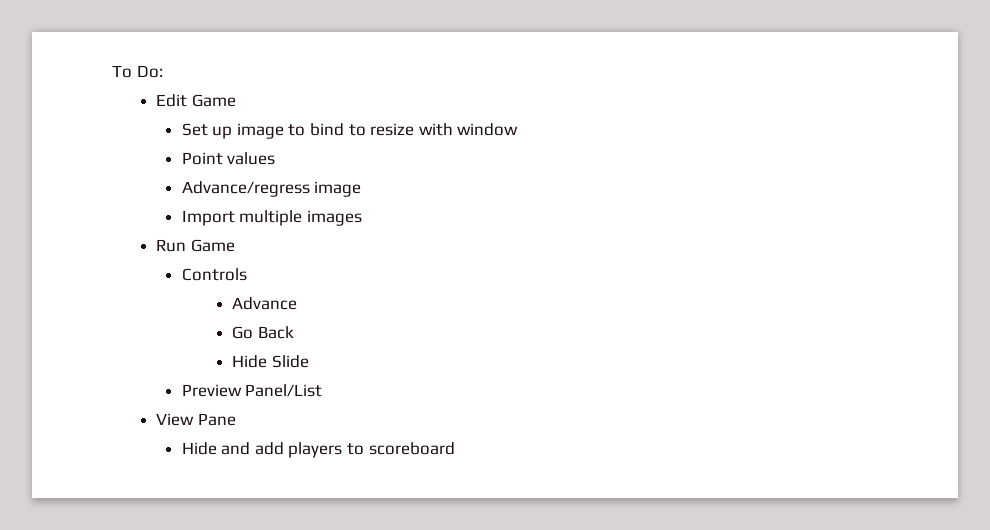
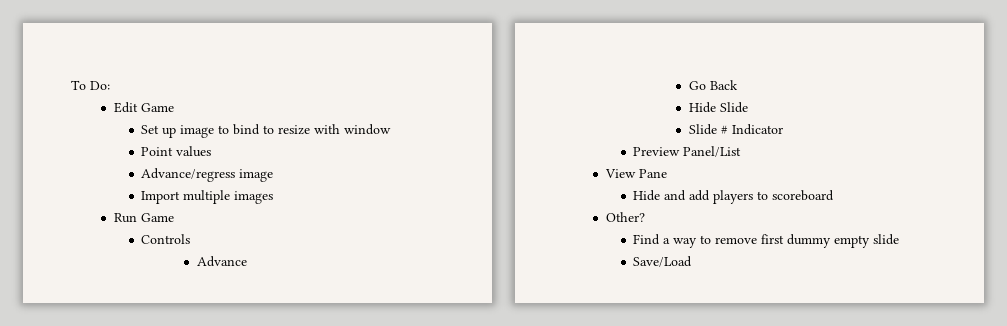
(310, 361) none -> [688,124,783,135] // Slide # Indicator
(455, 448) none -> [605,212,645,222] [633,234,900,248] [633,256,693,267] // Other? // Find a way to remove first dummy empty slide // Save/Load

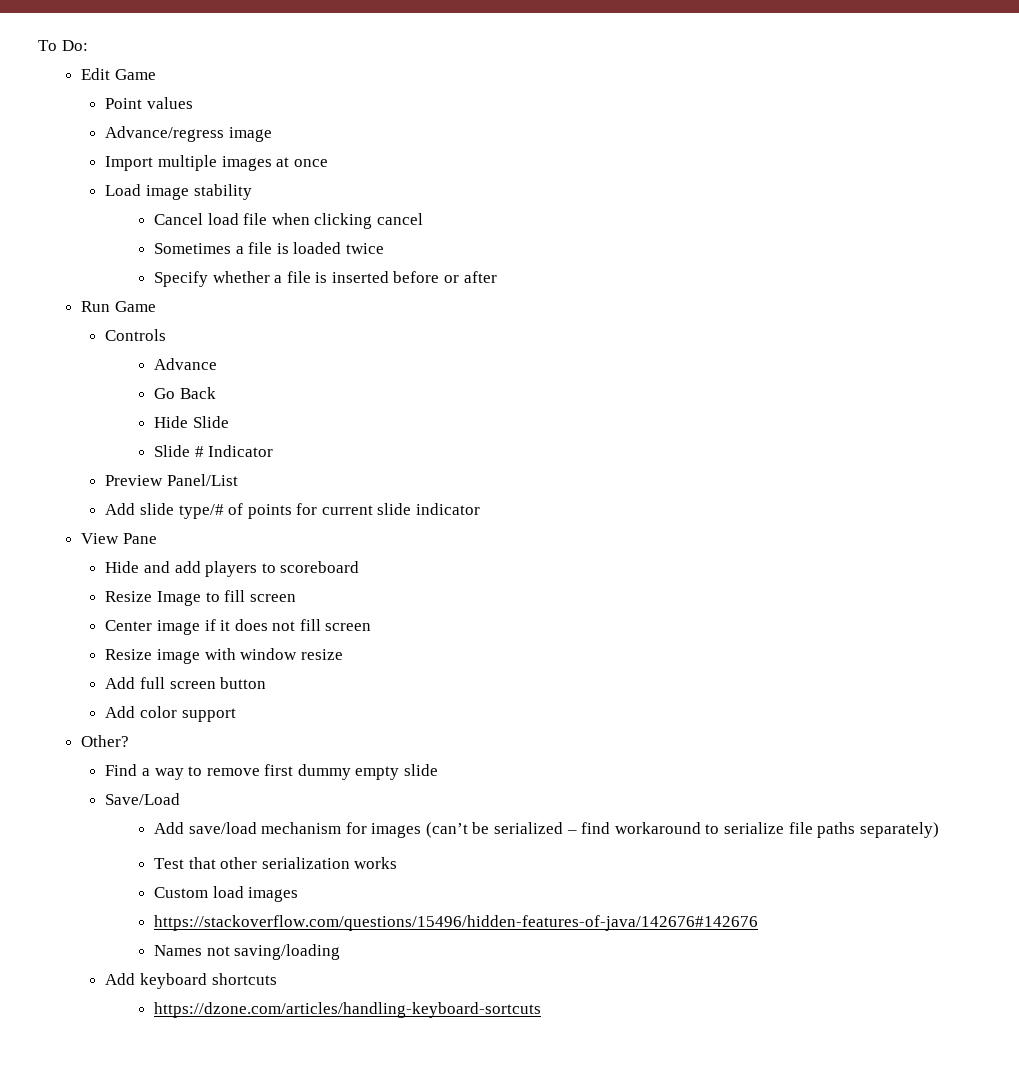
[141,124,392,138] // Set up image to bind to resize with window -> (156, 74) none
(274, 197) none -> [276,157,328,167] [105,184,252,200] [153,213,423,229] [153,242,384,254] [153,271,497,287] at once // Load image stability // Cancel load file when clicking cancel // Sometimes a file is loaded twice // Specify whether a file is inserted before or after
(742, 151) none -> [105,503,481,519] // Add slide type/# of points for current slide indicator
(835, 195) none -> [105,590,296,606] [105,619,372,635] [105,648,343,664] [105,677,267,689] [105,706,236,722] // Resize Image to fill screen // Center image if it does not fill screen // Resize image with window resize // Add full screen button // Add color support
(693, 261) none -> [153,822,939,838] [153,857,398,869] [153,886,299,902] [153,915,758,931] [153,944,341,960] [105,973,277,989] [153,1002,541,1018] // Add save/load mechanism for images (can’t be serialized – find workaround to serialize file paths separately) // Test that other serialization works // Custom load images // https://stackoverflow.com/questions/15496/hidden-features-of-java/142676#142676 // Names not saving/loading // Add keyboard shortcuts // https://dzone.com/articles/handling-keyboard-sortcuts

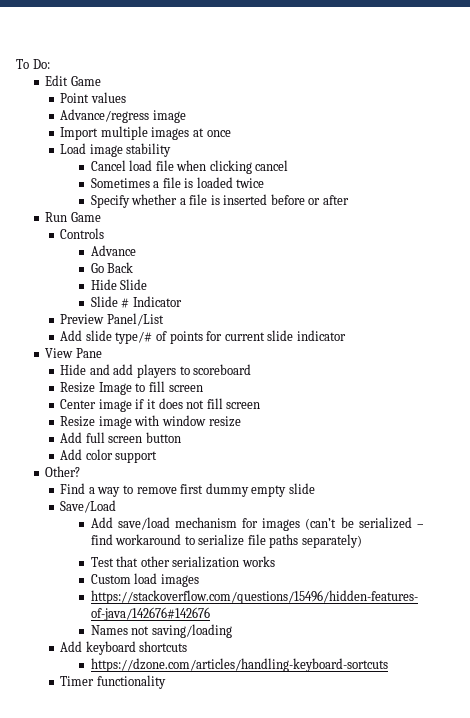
(541, 1010) none -> [60,675,166,689] // Timer functionality

